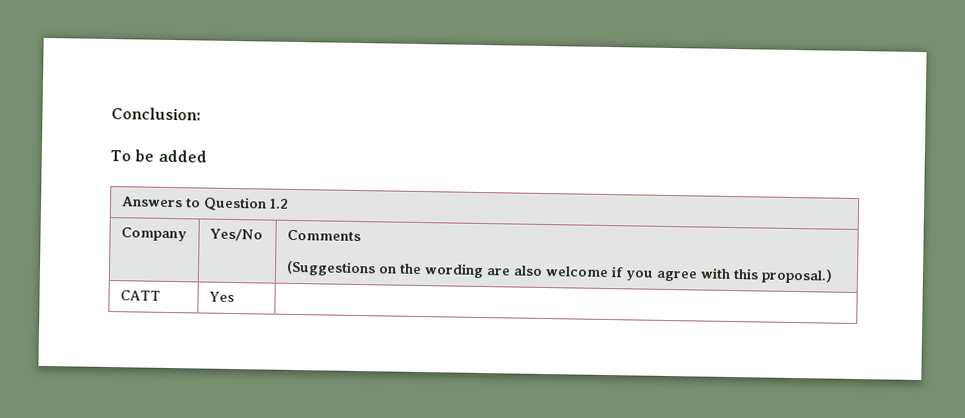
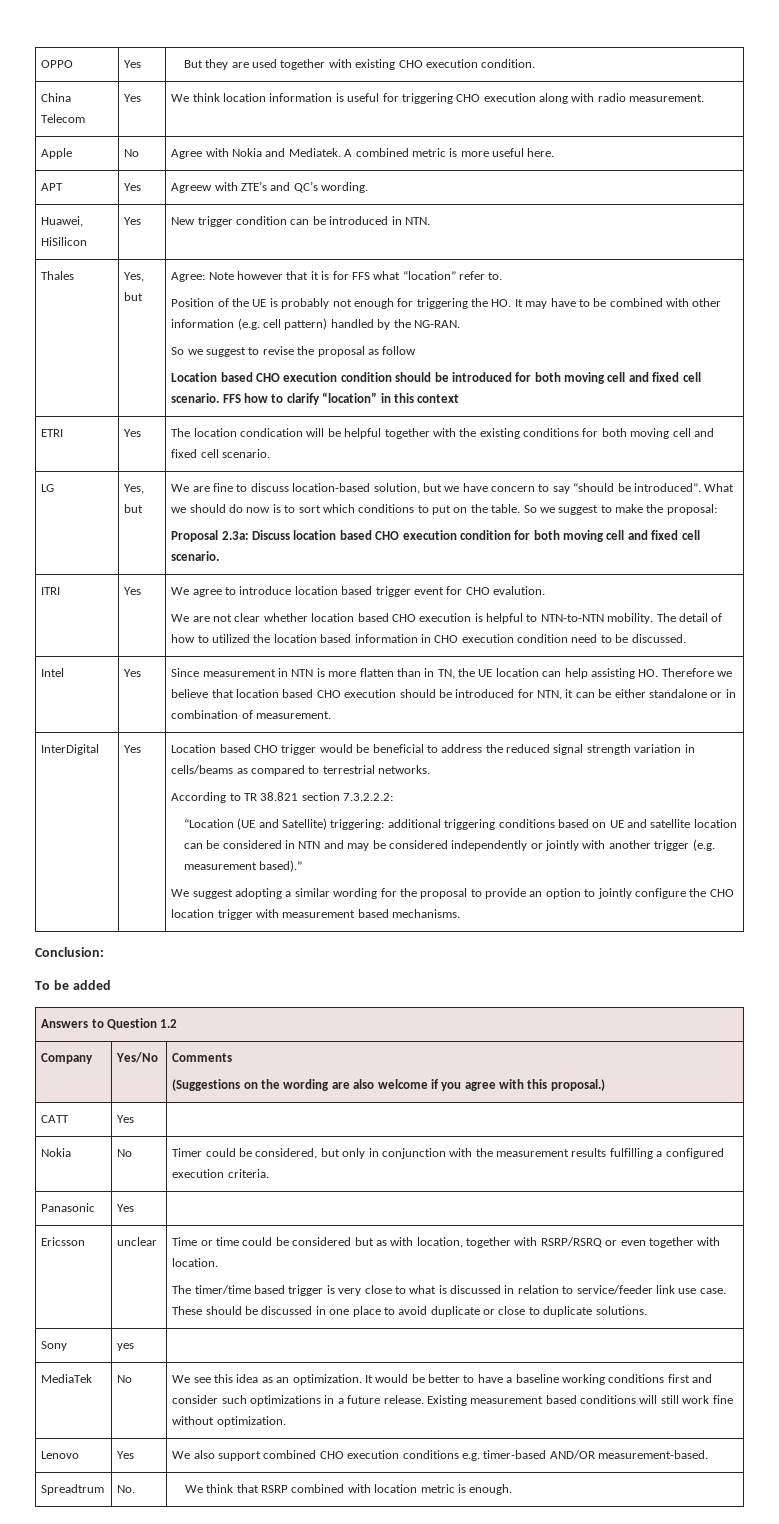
(111, 114) none -> [41,60,74,68] [124,60,142,68] [183,59,536,70] [41,93,72,102] [41,114,86,123] [124,94,142,102] [171,93,705,104] [41,148,73,159] [124,149,140,157] [171,148,555,159] [41,183,64,191] [124,183,142,191] [171,181,369,193] [41,216,84,227] [41,237,88,246] [124,217,142,225] [171,216,430,227] [41,271,75,280] [124,272,145,282] [124,292,144,301] [171,271,503,282] [171,298,722,309] [171,318,460,330] [171,346,417,357] [171,372,701,384] [171,392,460,405] [41,429,64,437] [124,429,142,437] [171,428,714,439] [171,449,271,458] [41,484,55,492] [124,484,145,494] [124,504,144,513] [171,483,735,494] [171,504,717,515] [171,530,700,542] [171,551,220,561] [41,587,61,595] [124,587,142,595] [171,586,546,597] [171,613,723,624] [171,634,686,643] [41,668,65,677] [124,669,142,677] [171,668,733,679] [171,689,736,700] [171,710,332,719] [41,744,100,755] [124,745,142,753] [171,744,695,755] [171,765,431,776] [171,792,394,803] [183,818,737,830] [183,839,715,851] [183,860,303,872] [171,888,734,899] [171,909,461,920] OPPO | Yes | But they are used together with existing CHO execution condition. // China Telecom | Yes | We think location information is useful for triggering CHO execution along with radio measurement. // Apple | No | Agree with Nokia and Mediatek. A combined metric is more useful here. // APT | Yes | Agreew with ZTE’s and QC’s wording. // Huawei, HiSilicon | Yes | New trigger condition can be introduced in NTN. // Thales | Yes, but | Agree: Note however that it is for FFS what “location” refer to. // Position of the UE is probably not enough for triggering the HO. It may have to be combined with other information (e.g. cell pattern) handled by the NG-RAN. // So we suggest to revise the proposal as follow // Location based CHO execution condition should be introduced for both moving cell and fixed cell scenario. FFS how to clarify “location” in this context // ETRI | Yes | The location condication will be helpful together with the existing conditions for both moving cell and fixed cell scenario. // LG | Yes, but | We are fine to discuss location-based solution, but we have concern to say “should be introduced”. What we should do now is to sort which conditions to put on the table. So we suggest to make the proposal: // Proposal 2.3a: Discuss location based CHO execution condition for both moving cell and fixed cell scenario. // ITRI | Yes | We agree to introduce location based trigger event for CHO evalution. // We are not clear whether location based CHO execution is helpful to NTN-to-NTN mobility. The detail of how to utilized the location based information in CHO execution condition need to be discussed. // Intel | Yes | Since measurement in NTN is more flatten than in TN, the UE location can help assisting HO. Therefore we believe that location based CHO execution should be introduced for NTN, it can be either standalone or in combination of measurement. // InterDigital | Yes | Location based CHO trigger would be beneficial to address the reduced signal strength variation in cells/beams as compared to terrestrial networks. // According to TR 38.821 section 7.3.2.2.2: // “Location (UE and Satellite) triggering: additional triggering conditions based on UE and satellite location can be considered in NTN and may be considered independently or jointly with another trigger (e.g. measurement based).” // We suggest adopting a similar wording for the proposal to provide an option to jointly configure the CHO location trigger with measurement based mechanisms. //
(235, 297) none -> [41,1148,72,1157] [117,1149,133,1157] [172,1148,724,1159] [172,1169,269,1178] [41,1203,96,1212] [117,1204,135,1212] [41,1237,86,1246] [117,1237,158,1246] [172,1237,721,1248] [172,1258,219,1267] [172,1285,726,1296] [172,1306,647,1317] [41,1341,68,1351] [117,1343,135,1351] [41,1374,93,1383] [117,1375,133,1383] [172,1374,713,1385] [172,1395,733,1406] [172,1416,286,1427] [41,1451,80,1459] [117,1451,135,1459] [172,1450,709,1461] [41,1484,105,1495] [117,1485,136,1493] [184,1484,513,1495] // Nokia | No | Timer could be considered, but only in conjunction with the measurement results fulfilling a configured execution criteria. // Panasonic | Yes | // Ericsson | unclear | Time or time could be considered but as with location, together with RSRP/RSRQ or even together with location. // The timer/time based trigger is very close to what is discussed in relation to service/feeder link use case. These should be discussed in one place to avoid duplicate or close to duplicate solutions. // Sony | yes | // MediaTek | No | We see this idea as an optimization. It would be better to have a baseline working conditions first and consider such optimizations in a future release. Existing measurement based conditions will still work fine without optimization. // Lenovo | Yes | We also support combined CHO execution conditions e.g. timer-based AND/OR measurement-based. // Spreadtrum | No. | We think that RSRP combined with location metric is enough.

